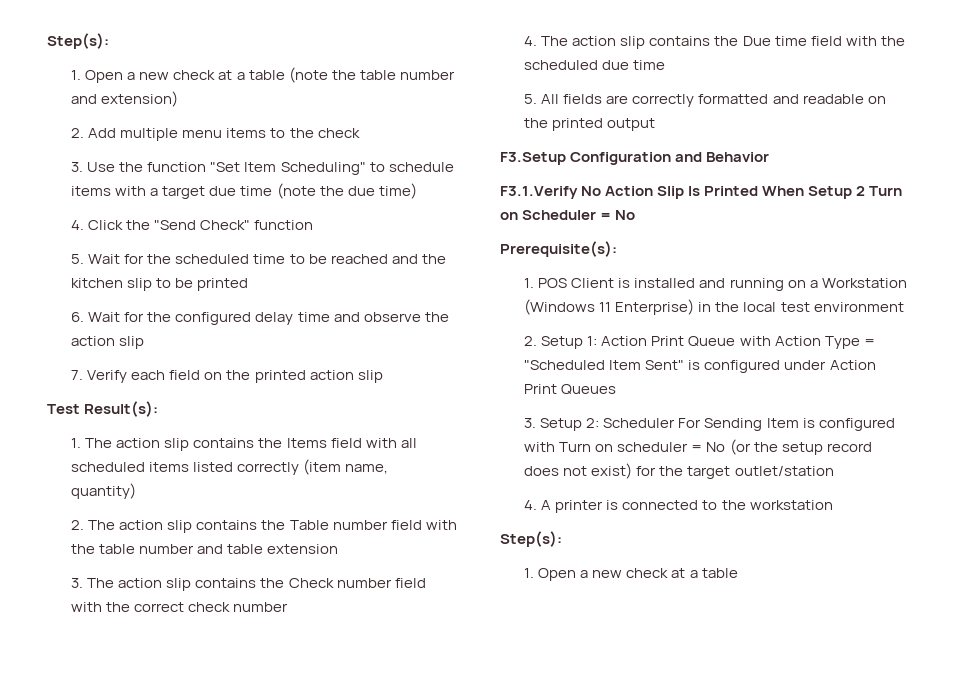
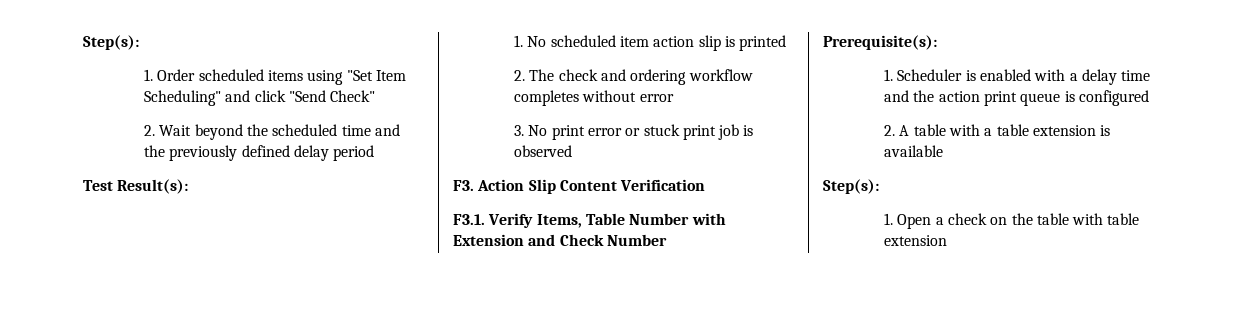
[47,33,109,49] [71,67,455,83] [71,91,179,107] [71,128,360,141] [71,162,454,175] [71,183,417,199] [71,220,314,230] [71,254,446,264] [71,278,249,291] [71,312,449,325] [71,336,145,349] [71,370,383,383] [47,401,159,417] [71,438,417,451] [71,459,389,475] [71,483,137,499] [71,520,457,533] [71,544,339,554] [71,578,426,591] [71,602,289,612] [524,36,905,49] [524,60,666,70] [524,94,886,107] [524,118,656,131] [500,152,770,165] [500,186,903,199] [500,210,636,220] [500,241,617,257] [524,278,907,291] [524,299,904,315] [524,336,875,349] [524,360,876,373] [524,384,617,395] [524,418,895,431] [524,439,872,455] [524,463,834,479] [524,500,833,513] [500,531,562,547] [524,568,738,581] Step(s): // 1. Open a new check at a table (note the table number and extension) // 2. Add multiple menu items to the check // 3. Use the function "Set Item Scheduling" to schedule items with a target due time (note the due time) // 4. Click the "Send Check" function // 5. Wait for the scheduled time to be reached and the kitchen slip to be printed // 6. Wait for the configured delay time and observe the action slip // 7. Verify each field on the printed action slip // Test Result(s): // 1. The action slip contains the Items field with all scheduled items listed correctly (item name, quantity) // 2. The action slip contains the Table number field with the table number and table extension // 3. The action slip contains the Check number field with the correct check number // 4. The action slip contains the Due time field with the scheduled due time // 5. All fields are correctly formatted and readable on the printed output // F3.Setup Configuration and Behavior // F3.1.Verify No Action Slip Is Printed When Setup 2 Turn on Scheduler = No // Prerequisite(s): // 1. POS Client is installed and running on a Workstation (Windows 11 Enterprise) in the local test environment // 2. Setup 1: Action Print Queue with Action Type = "Scheduled Item Sent" is configured under Action Print Queues // 3. Setup 2: Scheduler For Sending Item is configured with Turn on scheduler = No (or the setup record does not exist) for the target outlet/station // 4. A printer is connected to the workstation // Step(s): // 1. Open a new check at a table -> [83,35,139,50] [143,69,406,85] [143,90,376,106] [143,124,400,140] [143,145,375,161] [83,179,189,194] [513,35,787,51] [513,69,753,85] [513,90,674,106] [513,124,754,140] [513,145,572,157] [453,179,706,194] [453,213,726,228] [453,234,667,246] [823,35,937,50] [883,69,1151,85] [883,90,1149,106] [883,124,1111,136] [883,145,943,157] [823,179,879,194] [883,213,1140,229] [883,235,947,246] Step(s): // 1. Order scheduled items using "Set Item Scheduling" and click "Send Check" // 2. Wait beyond the scheduled time and the previously defined delay period // Test Result(s): // 1. No scheduled item action slip is printed // 2. The check and ordering workflow completes without error // 3. No print error or stuck print job is observed // F3. Action Slip Content Verification // F3.1. Verify Items, Table Number with Extension and Check Number // Prerequisite(s): // 1. Scheduler is enabled with a delay time and the action print queue is configured // 2. A table with a table extension is available // Step(s): // 1. Open a check on the table with table extension

